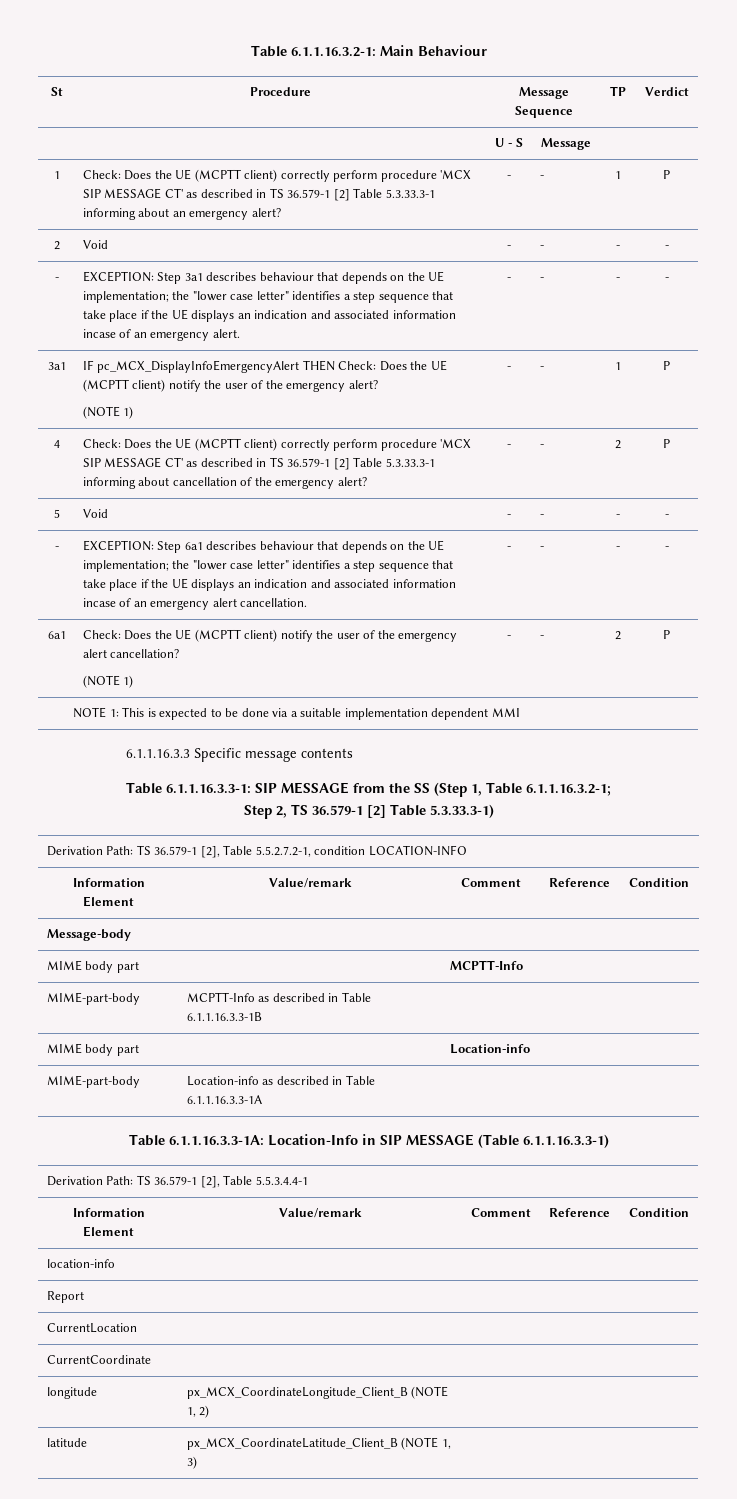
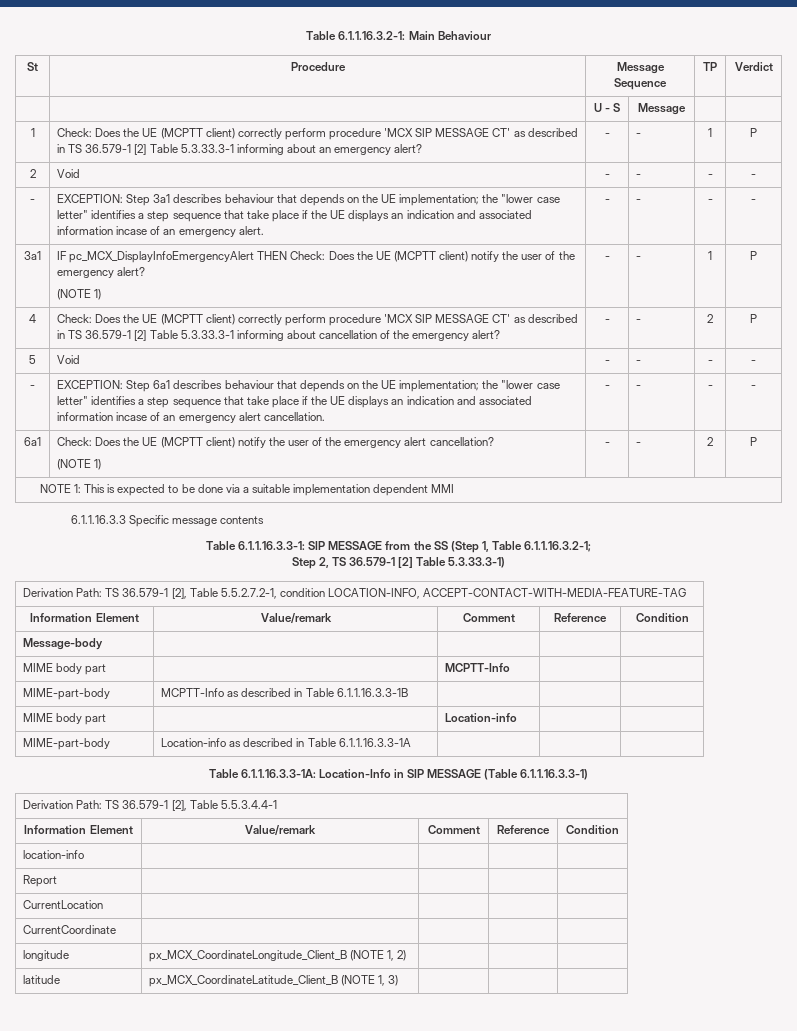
[368,845,467,856] LOCATION-INFO -> [327,588,687,599] LOCATION-INFO, ACCEPT-CONTACT-WITH-MEDIA-FEATURE-TAG

